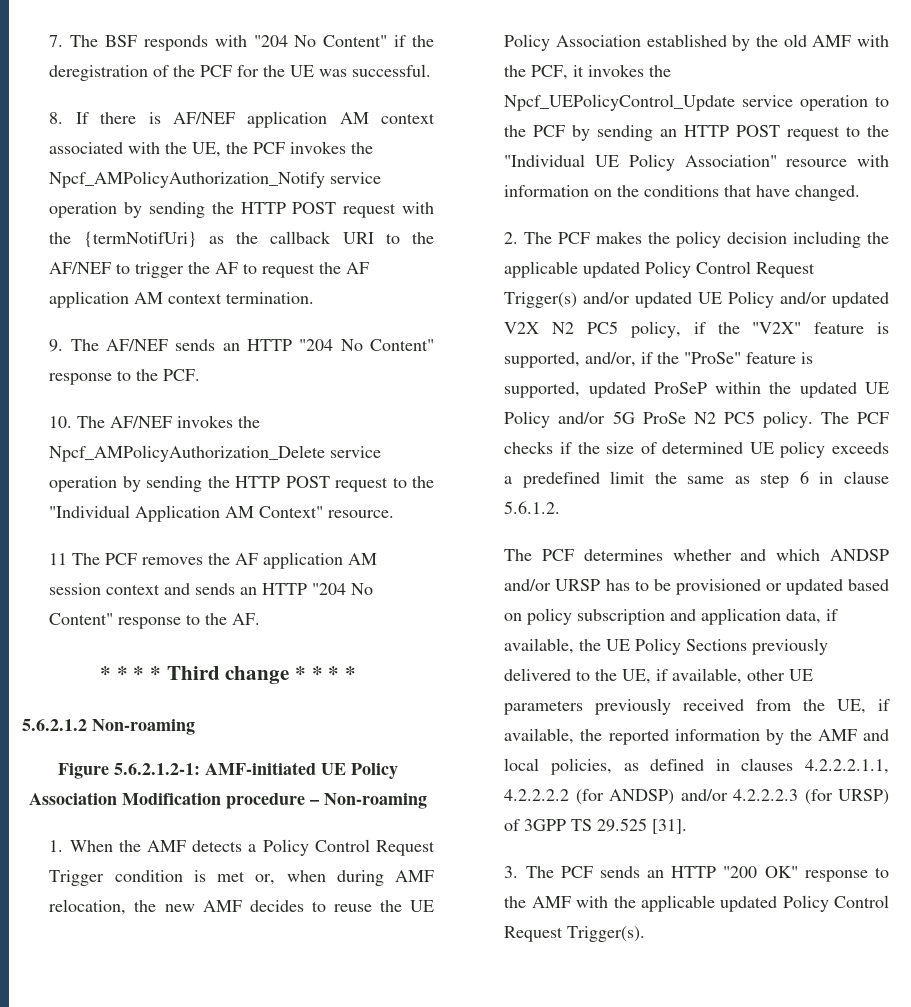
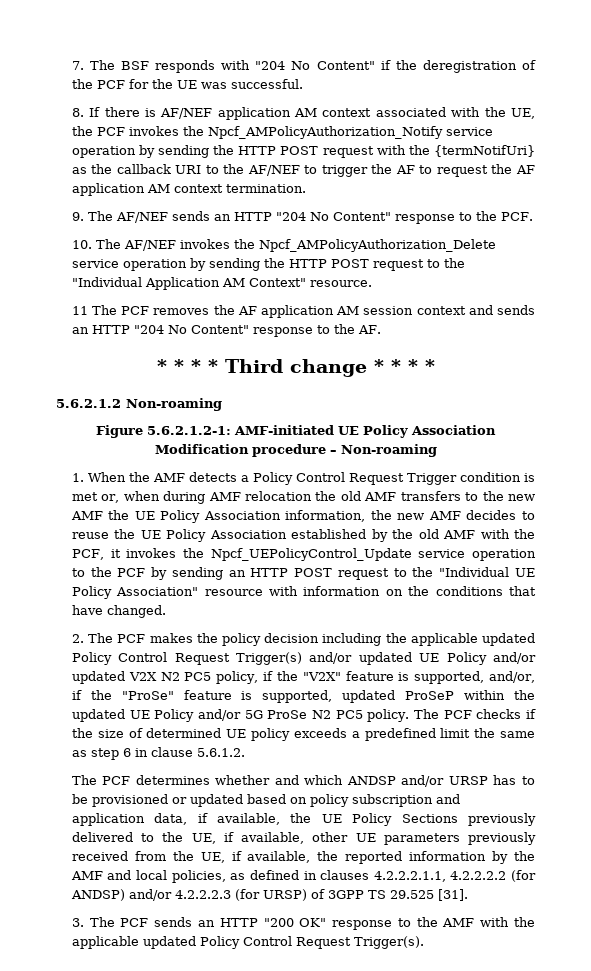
[49,899,127,915] relocation, -> [244,491,536,501] [70,510,366,523] relocation the old AMF transfers to the new AMF the UE Policy Association information,

